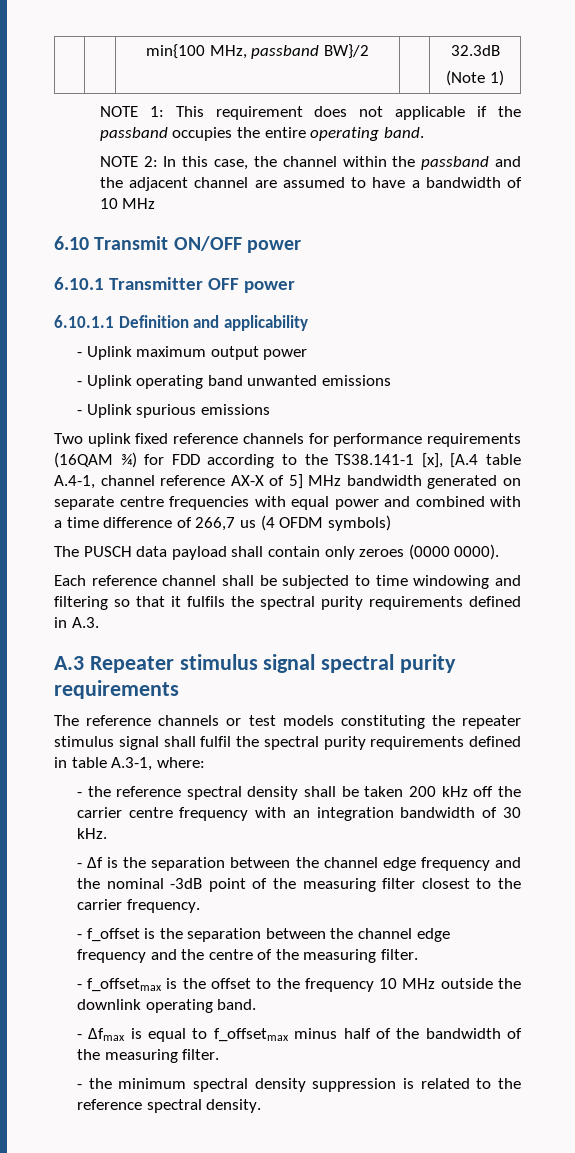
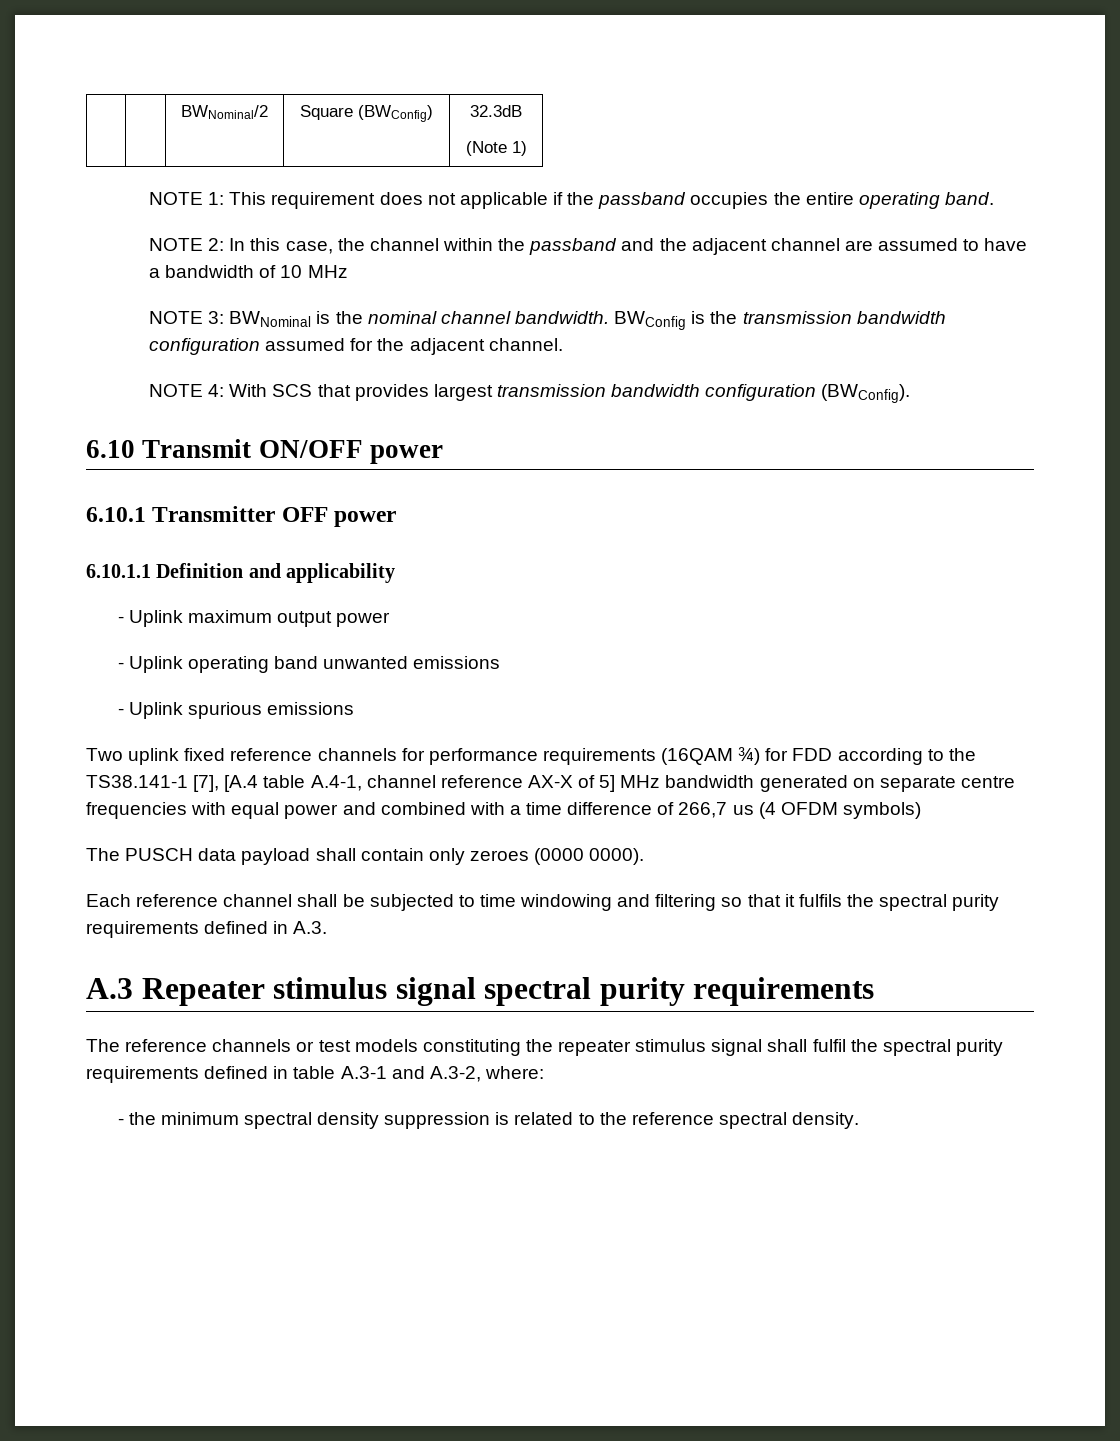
[146,44,369,59] | | min{100 MHz, passband BW}/2 | -> [181,105,268,119] [300,105,433,122] | | BWNominal/2 | Square (BWConfig)
(156, 203) none -> [149,311,946,330] [149,338,563,355] [149,384,911,403] // NOTE 3: BWNominal is the nominal channel bandwidth. BWConfig is the transmission bandwidth configuration assumed for the adjacent channel. // NOTE 4: With SCS that provides largest transmission bandwidth configuration (BWConfig).
[421,453,443,468] [x], -> [193,775,220,792] [7],
[111,757,205,771] [76,786,521,800] [76,807,521,821] [76,828,107,839] [76,857,521,871] [76,878,521,892] [76,899,200,913] [76,928,450,942] [76,949,419,963] [76,978,521,992] [76,999,257,1013] [76,1028,523,1042] [76,1049,220,1063] A.3-1, where: // - the reference spectral density shall be taken 200 kHz off the carrier centre frequency with an integration bandwidth of 30 kHz. // - Δf is the separation between the channel edge frequency and the nominal -3dB point of the measuring filter closest to the carrier frequency. // - f_offset is the separation between the channel edge frequency and the centre of the measuring filter. // - f_offsetmax is the offset to the frequency 10 MHz outside the downlink operating band. // - Δfmax is equal to f_offsetmax minus half of the bandwidth of the measuring filter. -> [340,1066,544,1082] A.3-1 and A.3-2, where:

